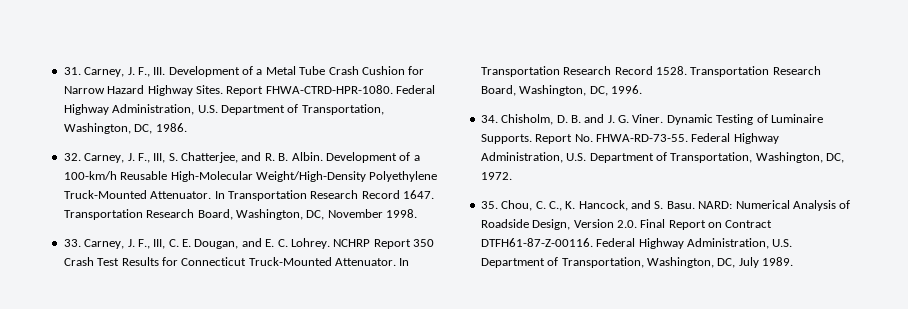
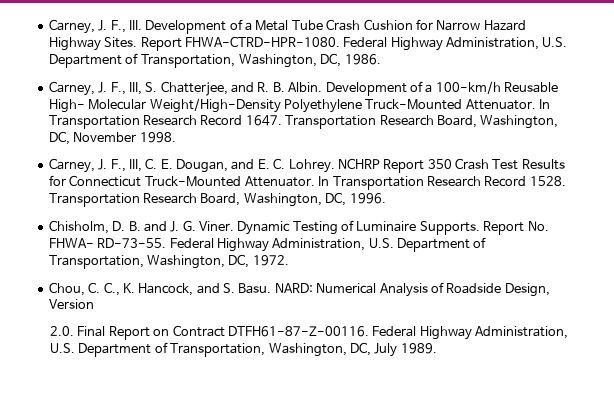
[63,67,81,75] 31. -> (48, 26) none
[63,153,81,161] 32. -> (381, 59) none
[170,171,253,182] High-Molecular -> [48,99,147,113] High- Molecular
[63,239,81,247] 33. -> (176, 137) none
[480,115,498,123] 34. -> (386, 198) none
[595,134,688,142] FHWA-RD-73-55. -> [48,238,167,248] FHWA- RD-73-55.
[480,201,498,209] 35. -> (289, 260) none
(614, 223) none -> (94, 304) //

